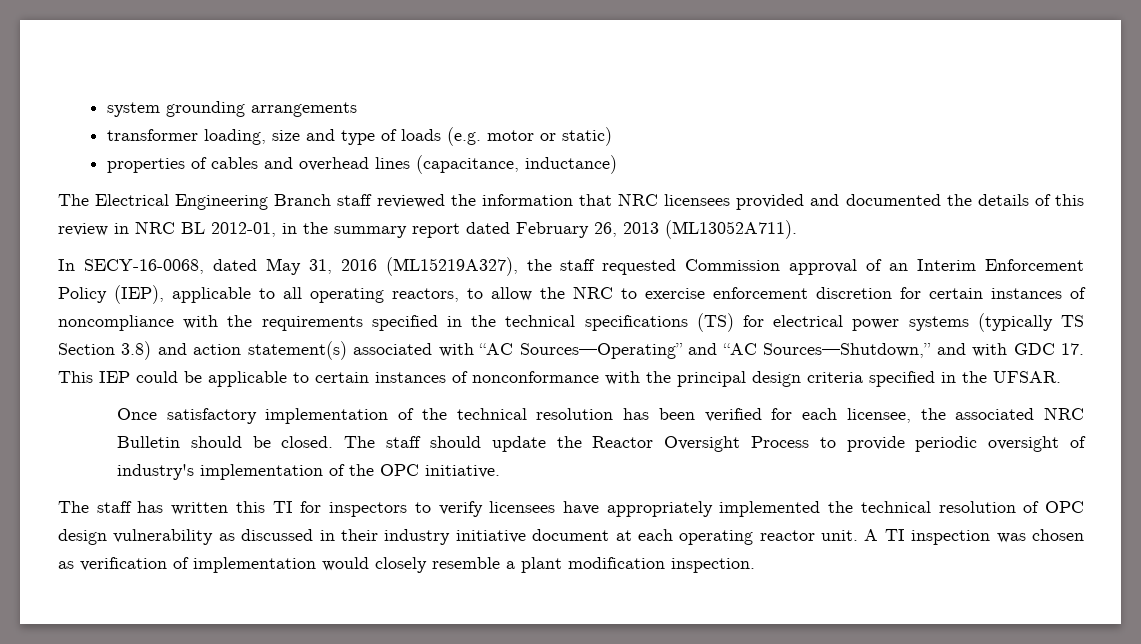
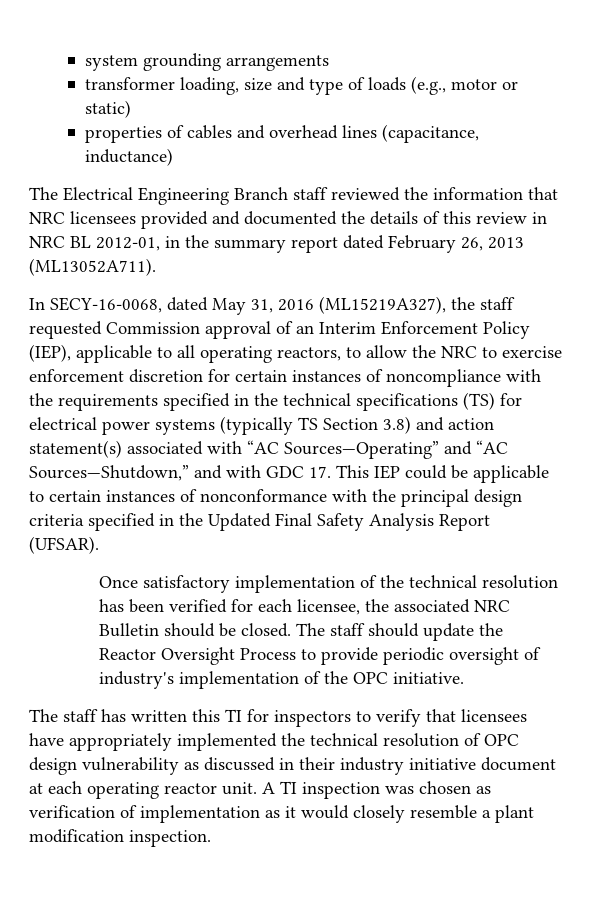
[446,127,481,146] (e.g. -> [410,76,446,95] (e.g.,
[993,371,1061,383] UFSAR. -> [208,513,490,531] [29,536,99,554] Updated Final Safety Analysis Report (UFSAR).
(483, 509) none -> [426,709,456,722] that
(316, 565) none -> [265,806,296,818] as it

